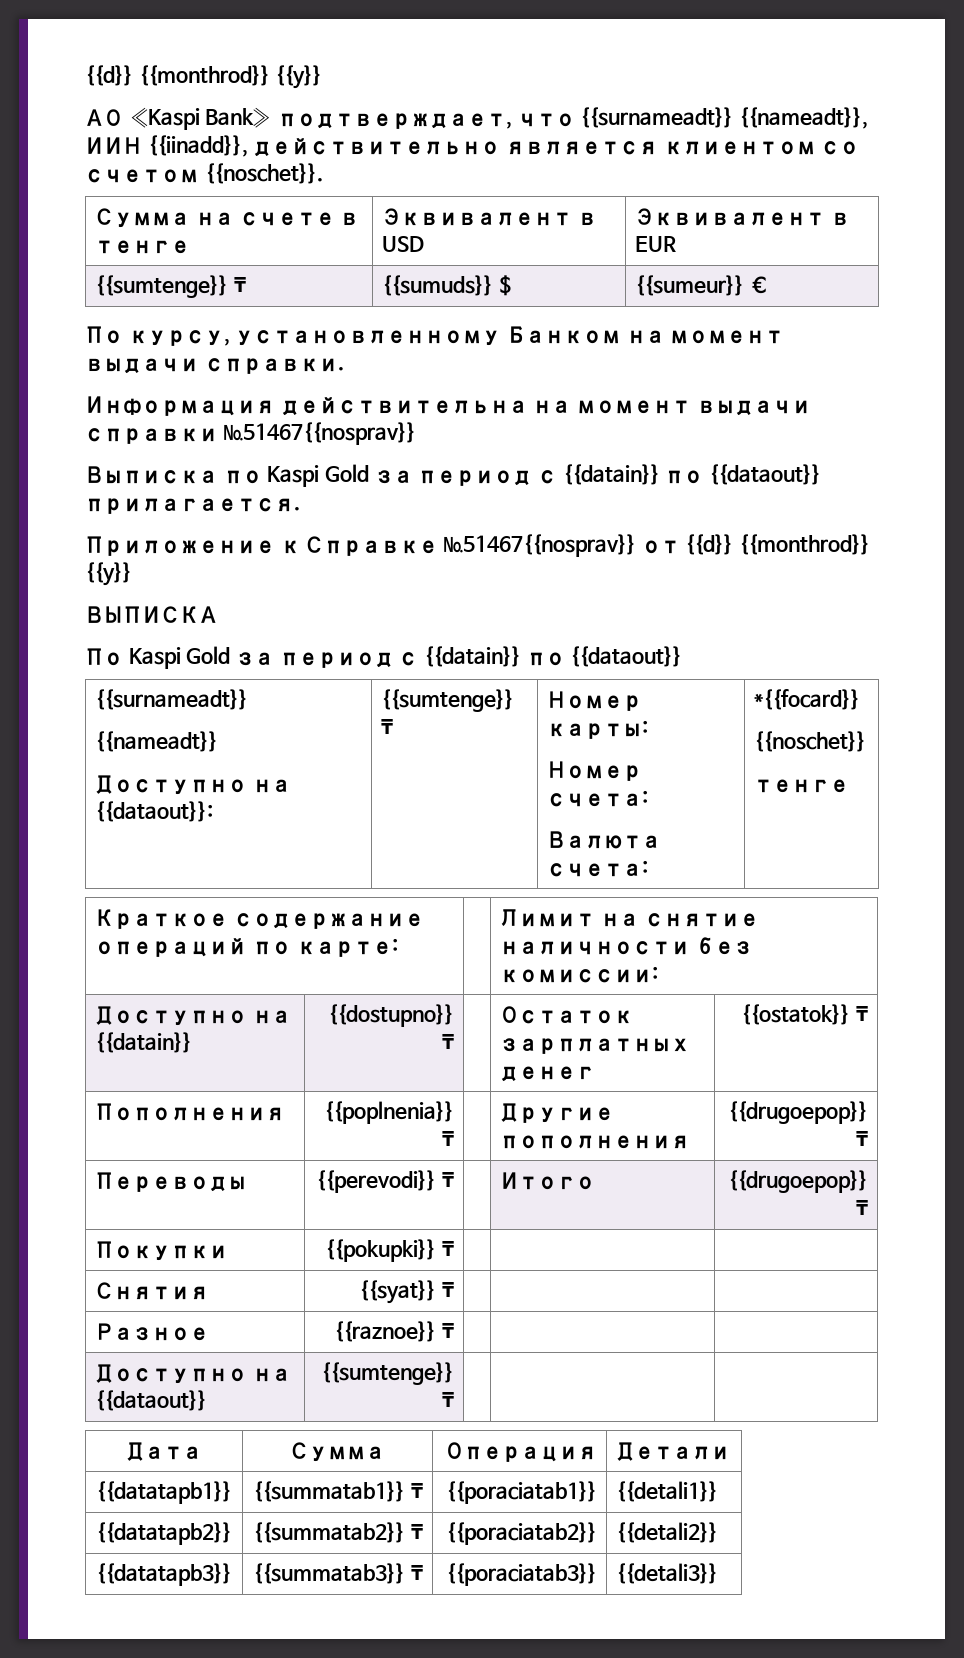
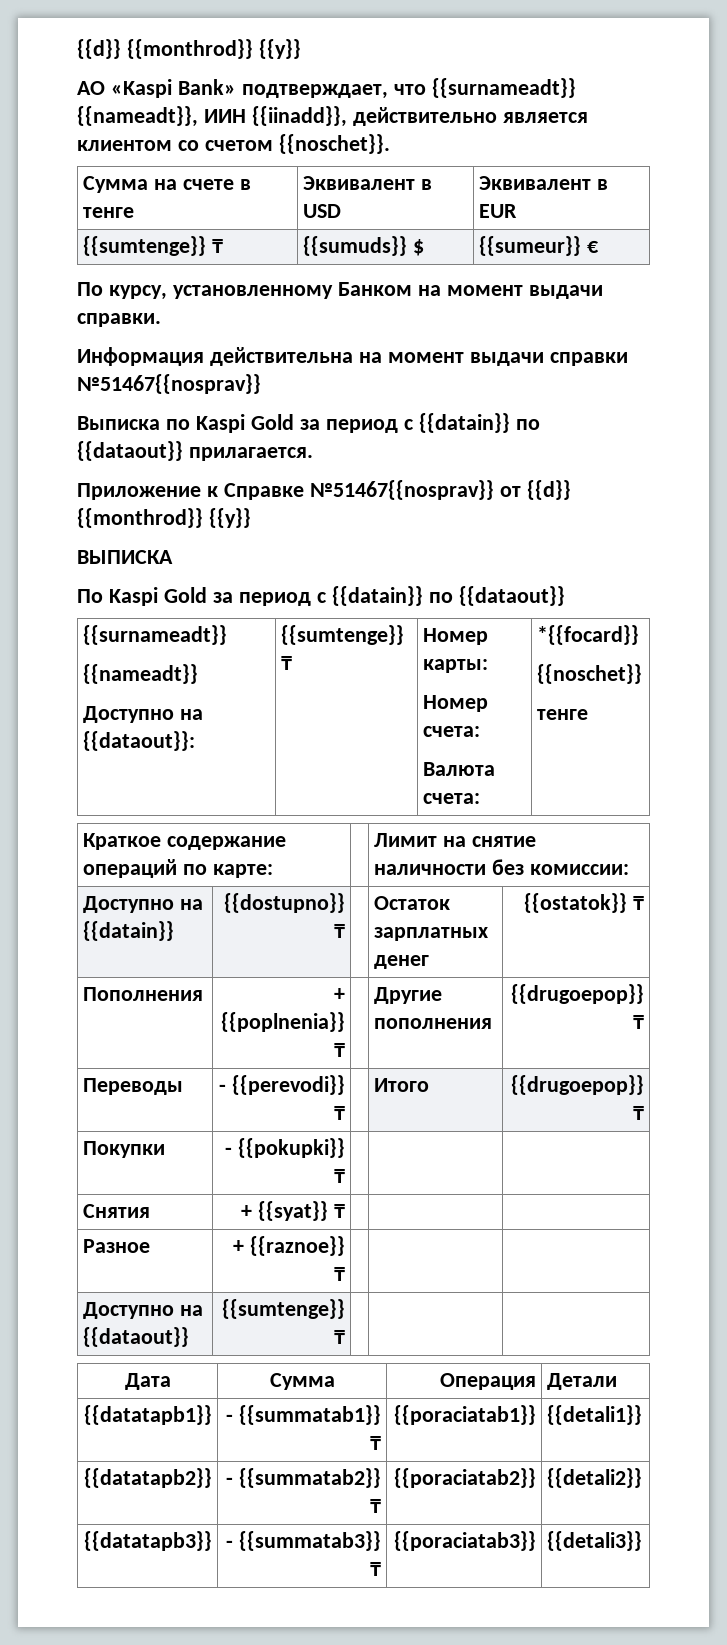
(286, 1112) none -> [334,988,346,1001] +
(248, 1182) none -> [219,1084,227,1092] -
(229, 1251) none -> [225,1147,233,1155] -
(210, 1291) none -> [241,1205,253,1218] +
(210, 1332) none -> [233,1240,245,1253] +
(233, 1492) none -> [226,1414,234,1422] -
(233, 1533) none -> [226,1477,234,1485] -
(233, 1574) none -> [226,1540,234,1548] -

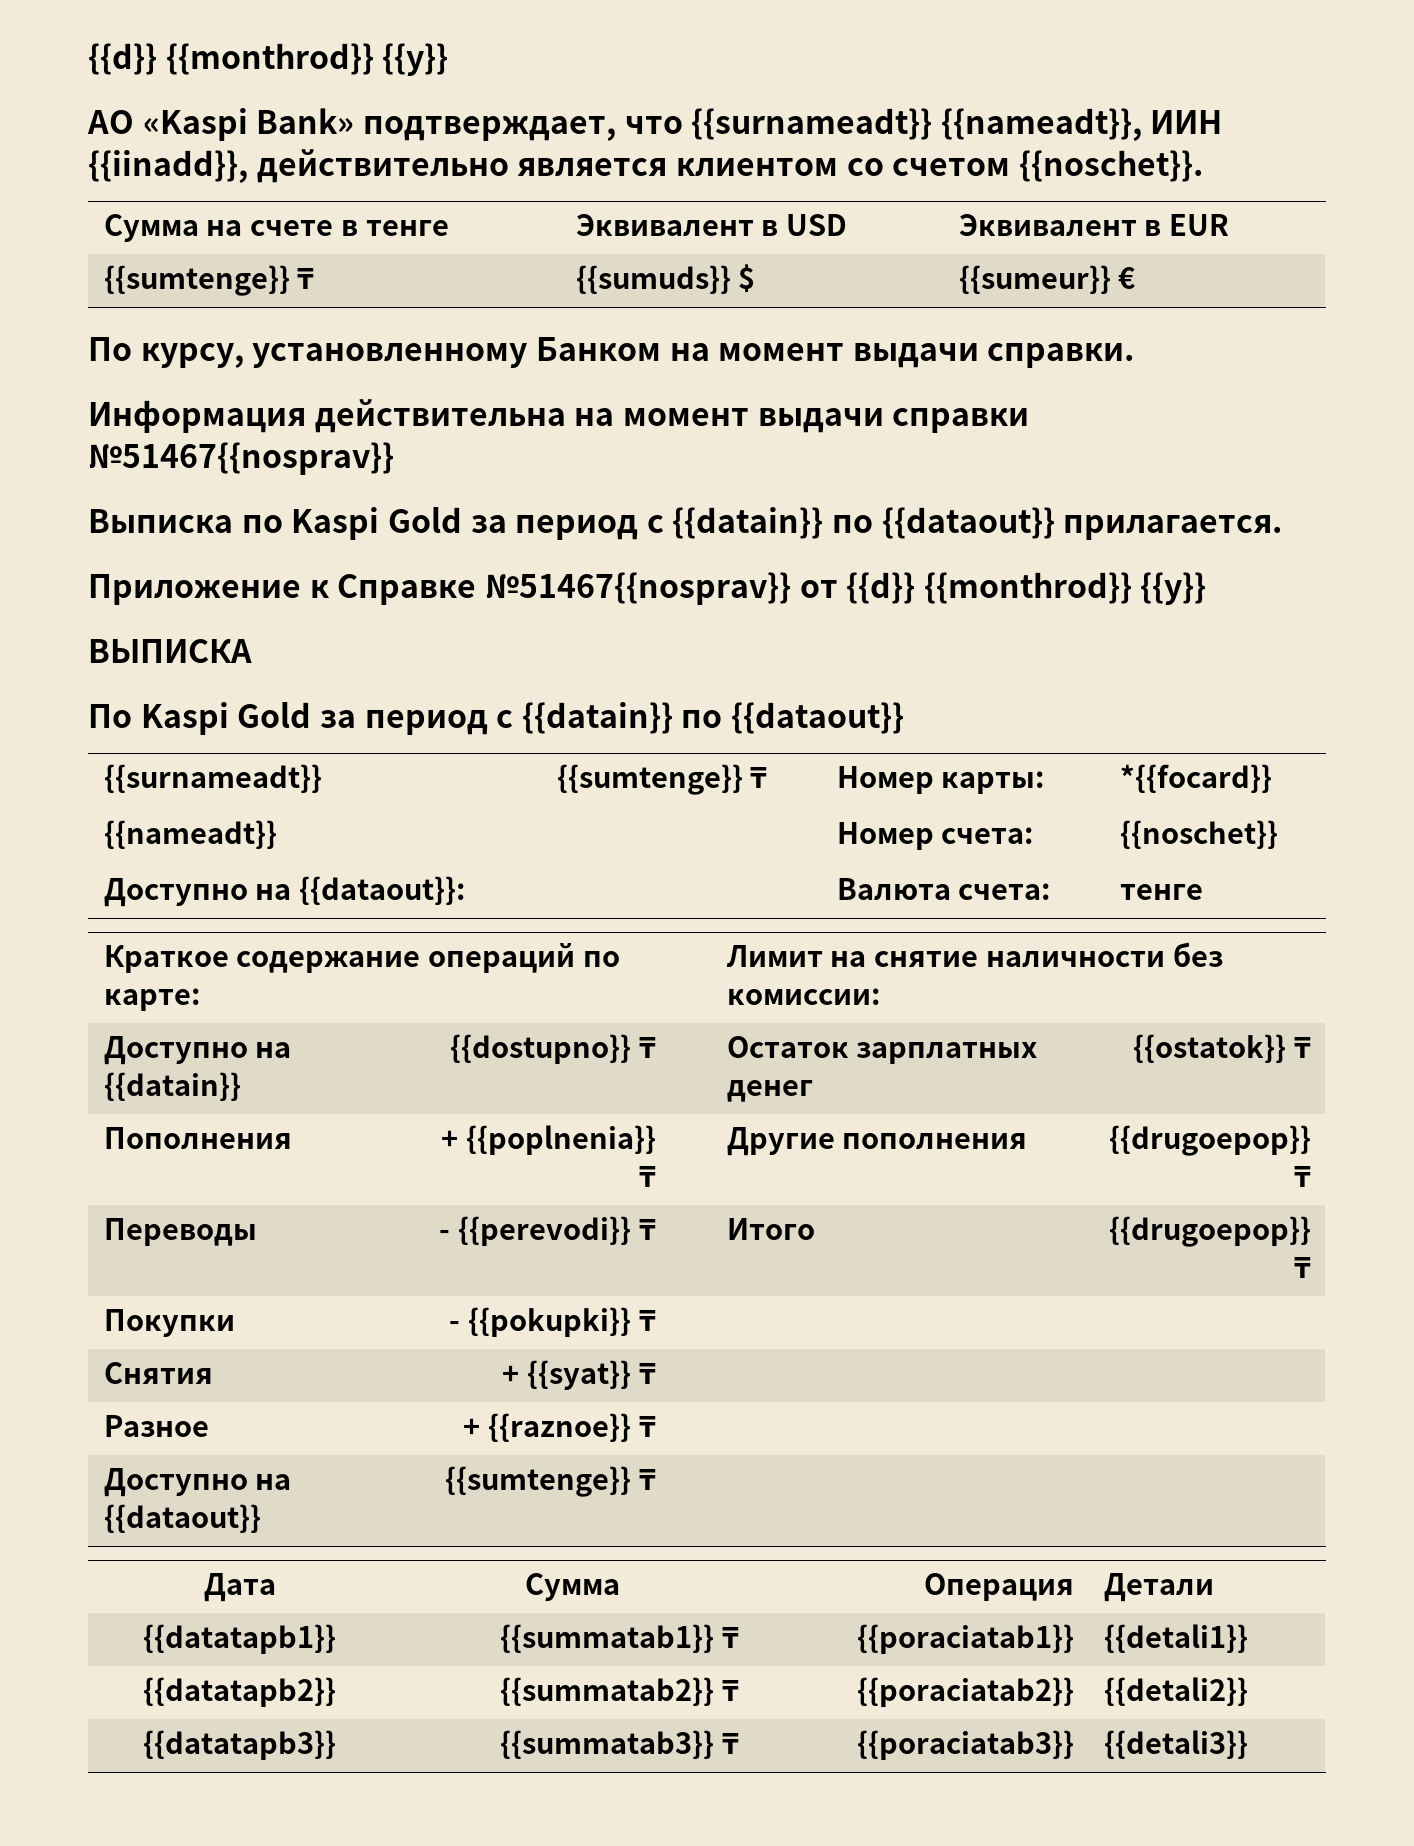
[226,1414,234,1422] - -> (336, 1639) none
[226,1477,234,1485] - -> (336, 1692) none
[226,1540,234,1548] - -> (336, 1745) none

